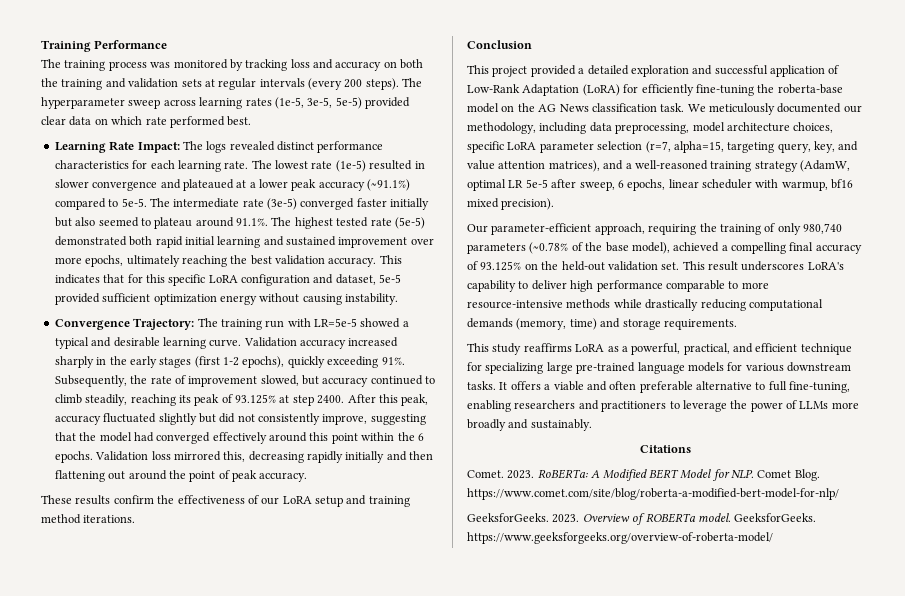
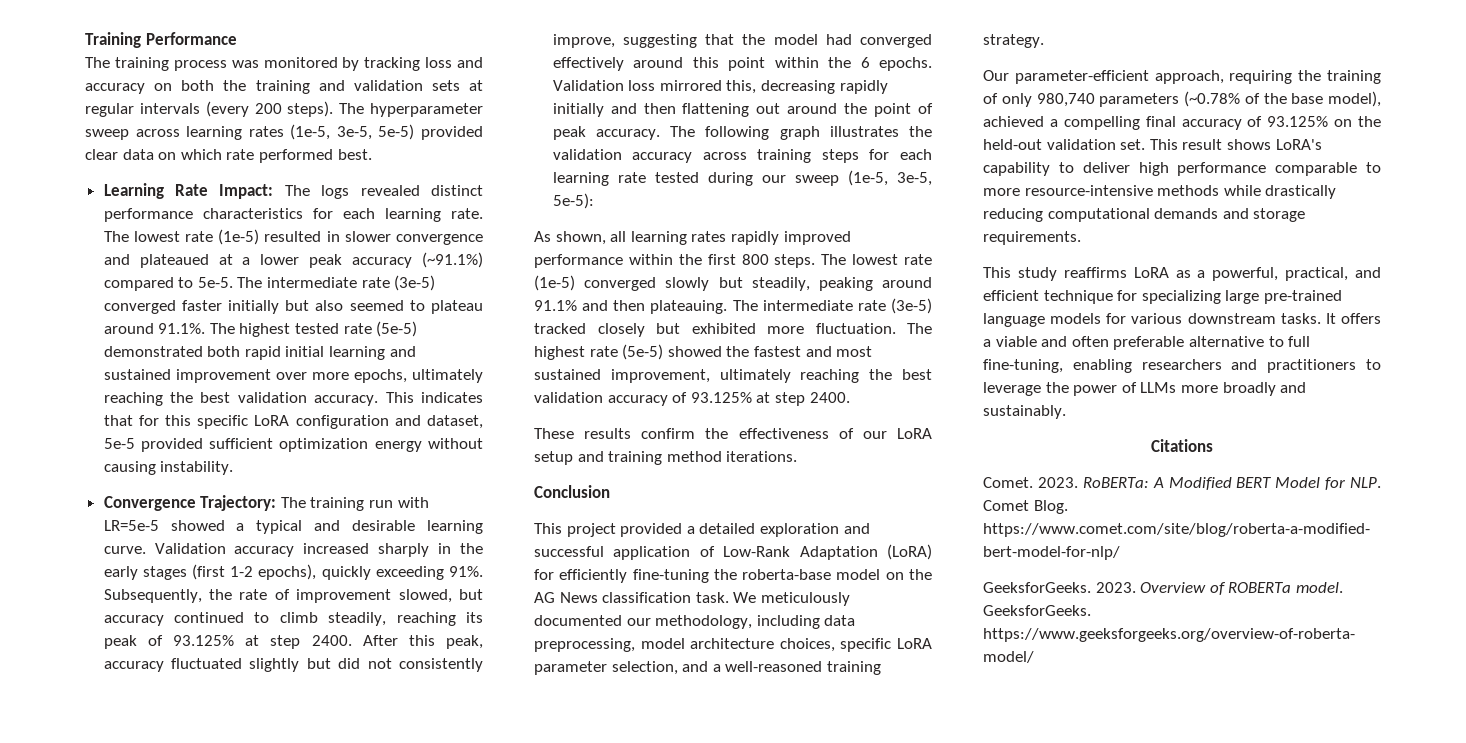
(308, 477) none -> [670,126,932,140] [552,149,932,163] [552,170,932,186] [552,193,594,209] [534,231,851,245] [534,254,932,268] [534,275,932,291] [534,298,932,314] [534,323,932,337] [534,344,873,360] [534,369,932,383] [534,392,850,406] The following graph illustrates the validation accuracy across training steps for each learning rate tested during our sweep (1e-5, 3e-5, 5e-5): // As shown, all learning rates rapidly improved performance within the first 800 steps. The lowest rate (1e-5) converged slowly but steadily, peaking around 91.1% and then plateauing. The intermediate rate (3e-5) tracked closely but exhibited more fluctuation. The highest rate (5e-5) showed the fastest and most sustained improvement, ultimately reaching the best validation accuracy of 93.125% at step 2400.
[597,141,859,153] [467,160,850,172] [467,179,854,191] [467,198,555,210] selection (r=7, alpha=15, targeting query, key, and value attention matrices), and a well-reasoned training strategy (AdamW, optimal LR 5e-5 after sweep, 6 epochs, linear scheduler with warmup, bf16 mixed precision). -> [611,661,881,675] [983,34,1044,48] selection, and a well-reasoned training strategy.
[741,261,805,271] underscores -> [1226,139,1271,150] shows
[516,318,597,330] (memory, time) -> (1219, 213) none

